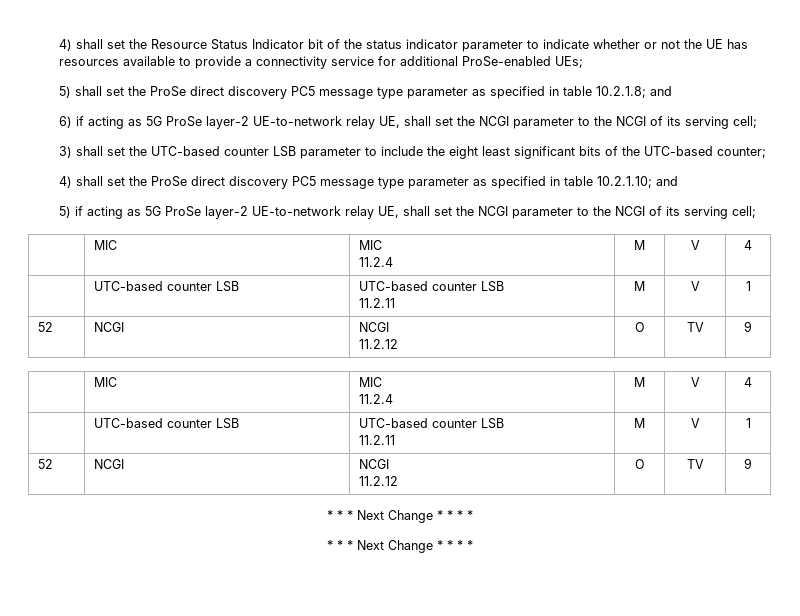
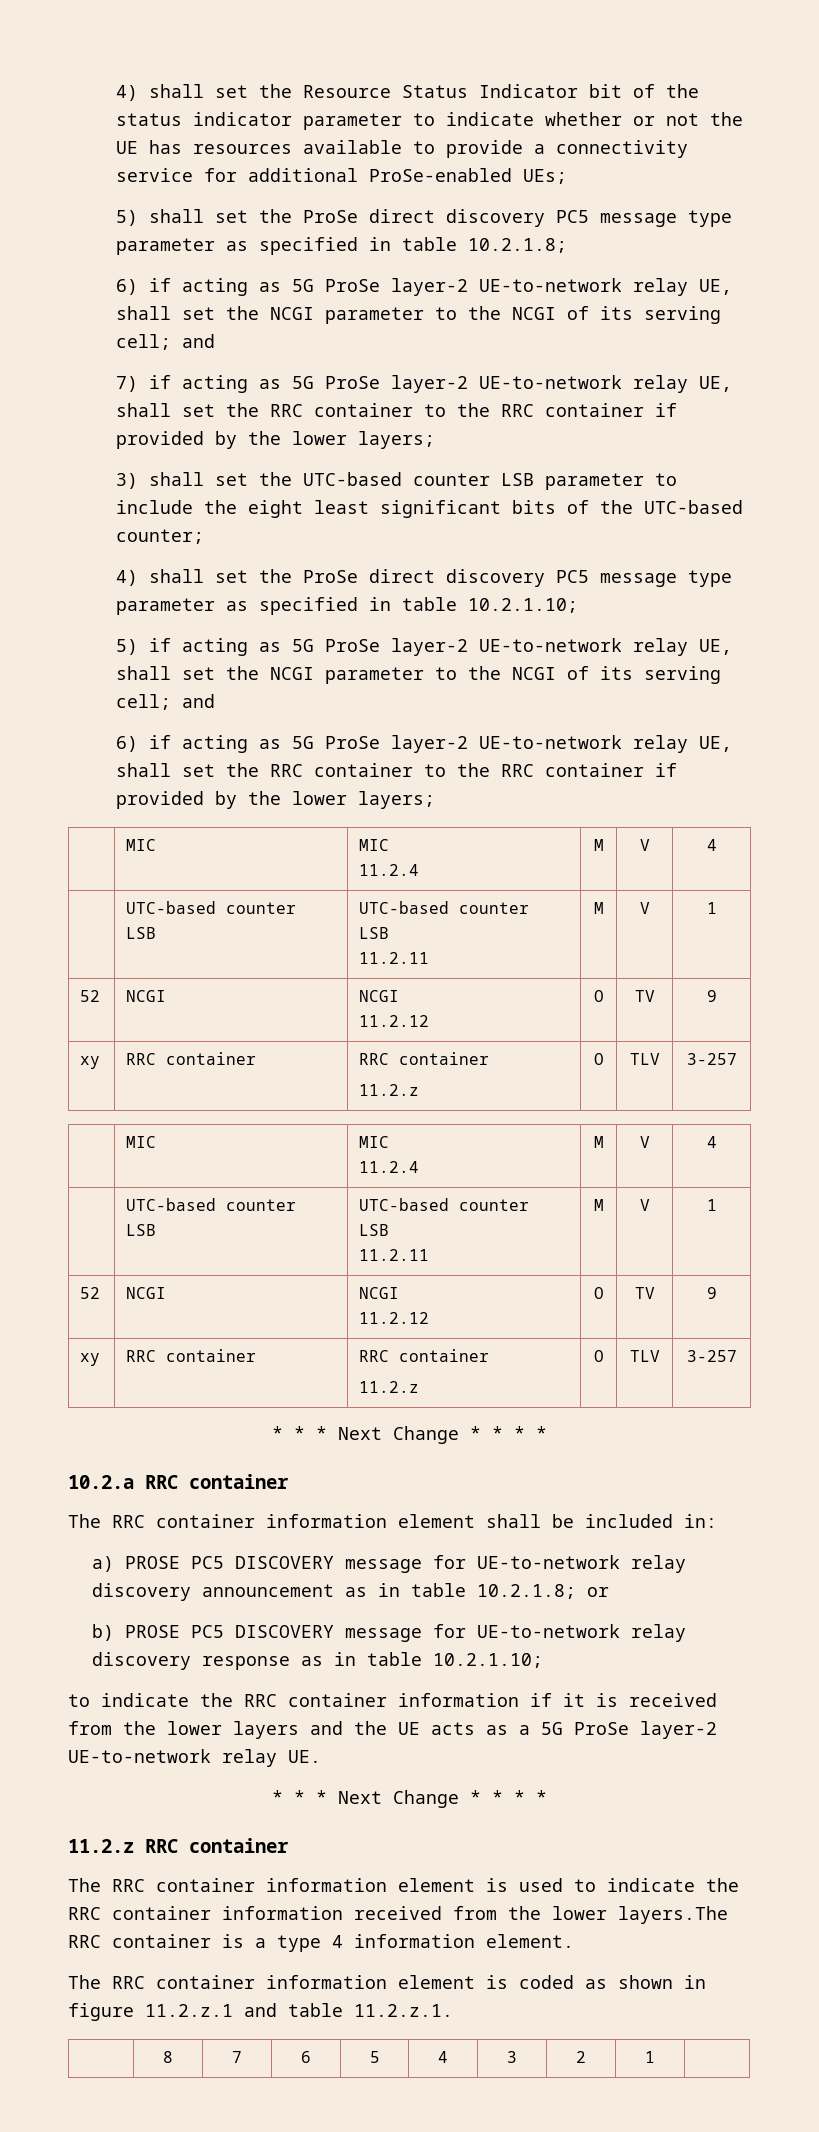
[649,86,672,96] and -> (567, 245) none
(757, 122) none -> [181,334,215,348] [115,375,732,393] [115,403,677,417] [115,431,435,449] and // 7) if acting as 5G ProSe layer-2 UE-to-network relay UE, shall set the RRC container to the RRC container if provided by the lower layers;
[655,176,678,186] and -> (578, 605) none
(756, 212) none -> [181,694,215,708] [115,735,732,753] [115,763,677,777] [115,791,435,809] and // 6) if acting as 5G ProSe layer-2 UE-to-network relay UE, shall set the RRC container to the RRC container if provided by the lower layers;
(752, 326) none -> [80,1056,101,1069] [126,1052,257,1065] [359,1052,490,1065] [359,1084,420,1096] [593,1053,604,1065] [629,1053,660,1065] [686,1053,737,1065] // xy | RRC container | RRC container // 11.2.z | O | TLV | 3-257
[327,510,473,523] [327,540,473,553] // * * * Next Change * * * * // * * * Next Change * * * * -> [80,1353,101,1366] [126,1349,257,1362] [359,1349,490,1362] [359,1381,420,1393] [593,1350,604,1362] [629,1350,660,1362] [686,1350,737,1362] [272,1426,547,1444] [68,1474,289,1489] [68,1514,717,1528] [91,1555,686,1573] [91,1583,609,1601] [91,1624,686,1642] [91,1652,543,1670] [68,1693,717,1707] [68,1721,717,1739] [68,1749,321,1767] [272,1790,547,1808] [68,1838,289,1853] [68,1878,739,1892] [68,1906,728,1924] [68,1934,574,1952] [68,1975,706,1989] [68,2003,453,2021] [163,2051,173,2063] [232,2051,242,2063] [301,2051,311,2063] [369,2051,380,2063] [438,2051,448,2063] [507,2051,517,2063] [576,2051,586,2063] [645,2051,655,2063] // xy | RRC container | RRC container // 11.2.z | O | TLV | 3-257 // * * * Next Change * * * * // 10.2.a RRC container // The RRC container information element shall be included in: // a) PROSE PC5 DISCOVERY message for UE-to-network relay discovery announcement as in table 10.2.1.8; or // b) PROSE PC5 DISCOVERY message for UE-to-network relay discovery response as in table 10.2.1.10; // to indicate the RRC container information if it is received from the lower layers and the UE acts as a 5G ProSe layer-2 UE-to-network relay UE. // * * * Next Change * * * * // 11.2.z RRC container // The RRC container information element is used to indicate the RRC container information received from the lower layers.The RRC container is a type 4 information element. // The RRC container information element is coded as shown in figure 11.2.z.1 and table 11.2.z.1. // | 8 | 7 | 6 | 5 | 4 | 3 | 2 | 1 |

